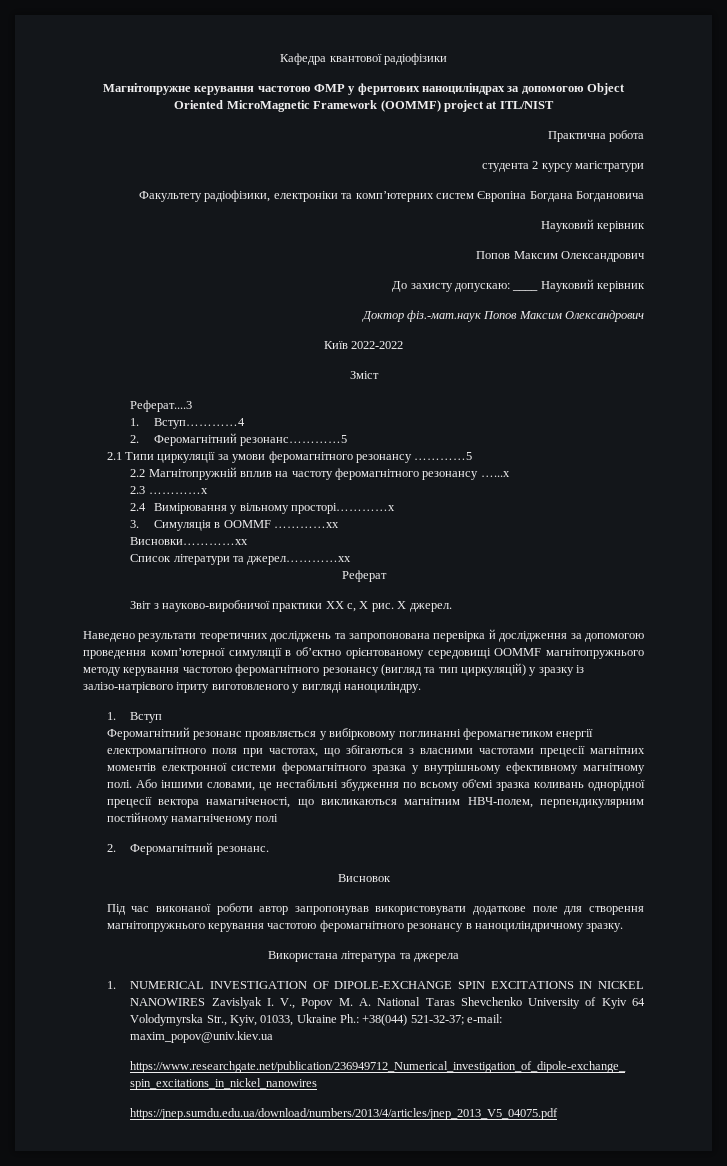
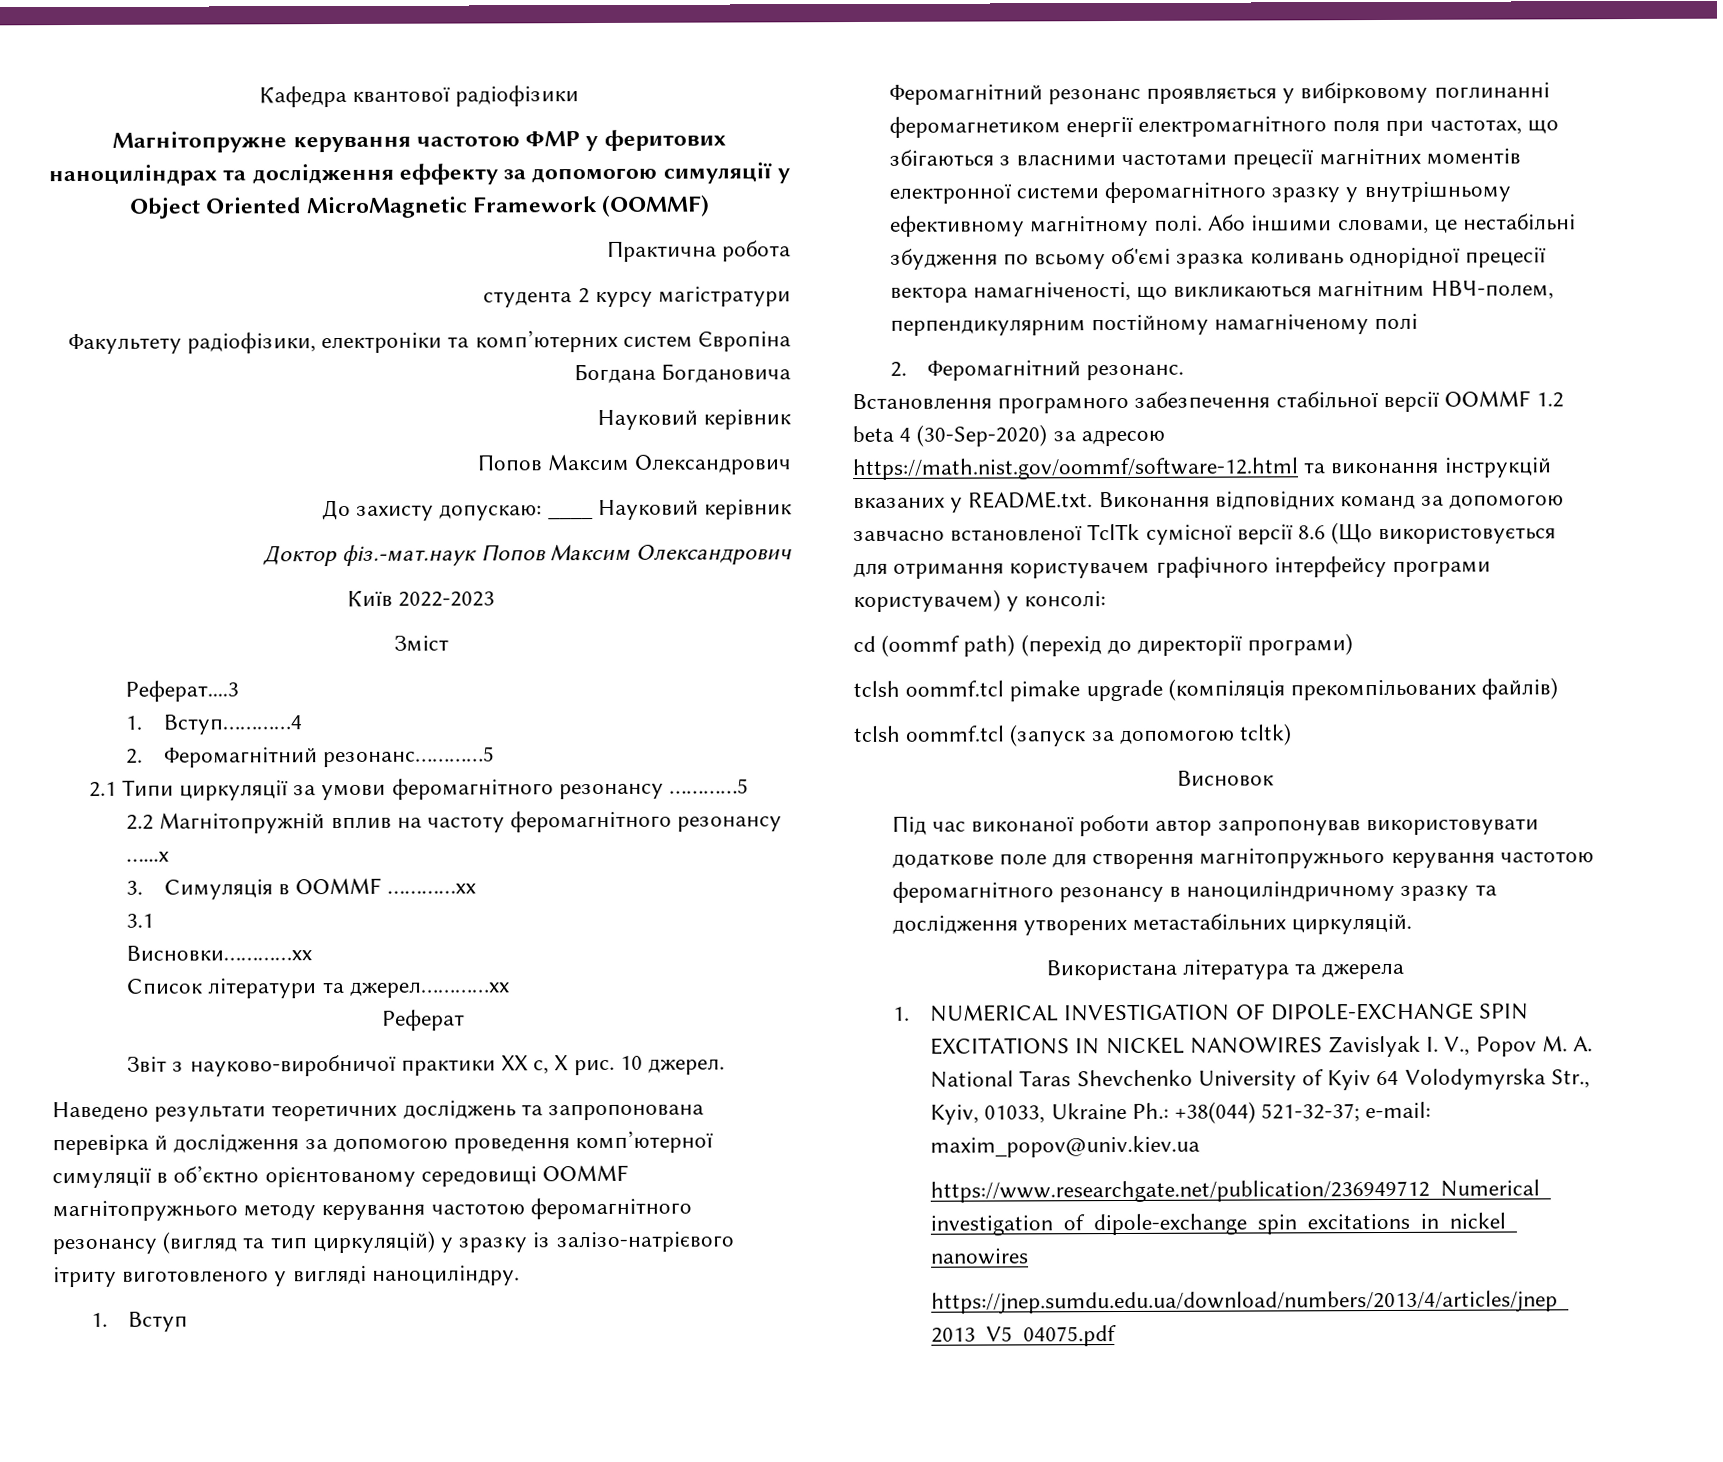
[507,86,584,94] за допомогою -> [222,162,790,185] та дослідження еффекту за допомогою симуляції у
[443,100,554,112] project at ITL/NIST -> (711, 205) none
[351,341,404,349] 2022-2022 -> [398,591,496,607] 2022-2023
[130,486,208,494] [130,503,395,514] // 2.3 …………х // 2.4 Вимірювання у вільному просторі…………х -> (170, 856) none
(339, 525) none -> [126,913,155,928] // 3.1
[397,601,407,609] Х -> [619,1055,643,1070] 10
[372,765,407,774] зразка -> [1271,187,1341,203] зразку
(269, 850) none -> [852,390,1565,414] [852,424,1165,447] [852,457,1552,481] [853,491,1565,513] [853,522,1557,545] [853,555,1492,579] [853,589,1107,613] [853,633,1354,657] [853,677,1559,702] [853,723,1293,747] // Встановлення програмного забезпечення стабільної версії OOMMF 1.2 beta 4 (30-Sep-2020) за адресою https://math.nist.gov/oommf/software-12.html та виконання інструкцій вказаних у README.txt. Виконання відповідних команд за допомогою завчасно встановленої TclTk сумісної версії 8.6 (Що використовується для отримання користувачем графічного інтерфейсу програми користувачем) у консолі: // cd (oommf path) (перехід до директорії програми) // tclsh oommf.tcl pimake upgrade (компіляція прекомпільованих файлів) // tclsh oommf.tcl (запуск за допомогою tcltk)
[586,923,624,932] зразку. -> [1400,884,1497,901] [891,913,1413,936] зразку та дослідження утворених метастабільних циркуляцій.

